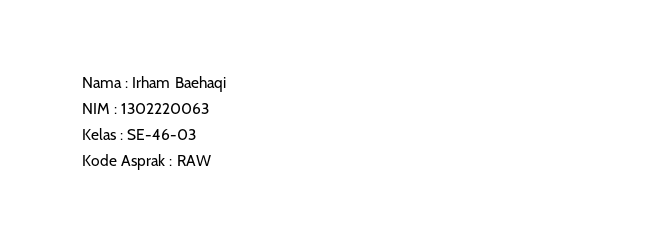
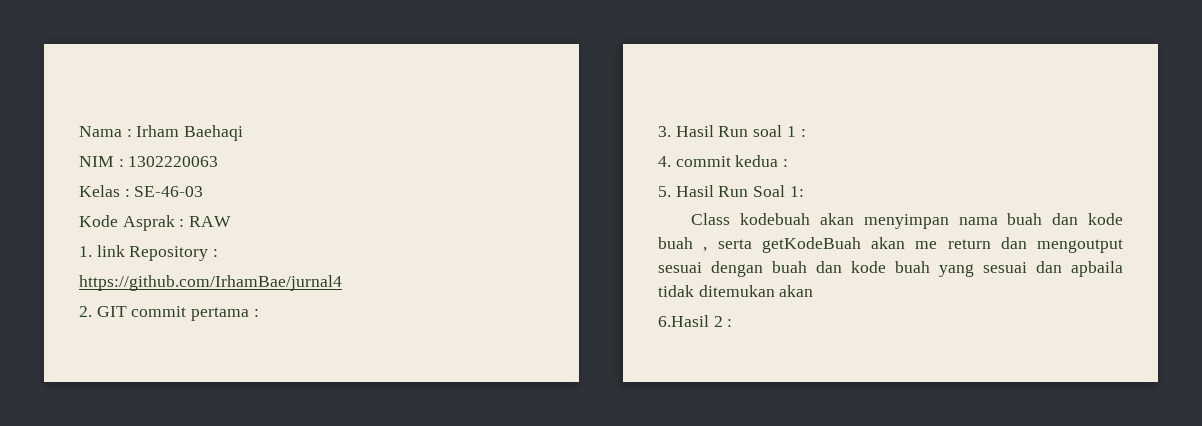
(211, 160) none -> [79,245,219,261] [79,275,342,291] [79,306,259,321] [658,125,806,137] [658,155,789,167] [658,185,804,197] [691,213,1123,229] [658,237,1123,253] [658,261,1123,277] [658,285,814,297] [658,315,733,327] // 1. link Repository : // https://github.com/IrhamBae/jurnal4 // 2. GIT commit pertama : // 3. Hasil Run soal 1 : // 4. commit kedua : // 5. Hasil Run Soal 1: // Class kodebuah akan menyimpan nama buah dan kode buah , serta getKodeBuah akan me return dan mengoutput sesuai dengan buah dan kode buah yang sesuai dan apbaila tidak ditemukan akan // 6.Hasil 2 :

